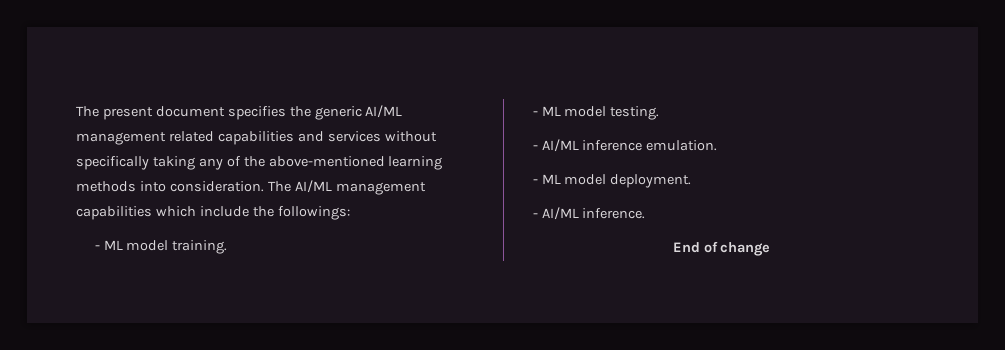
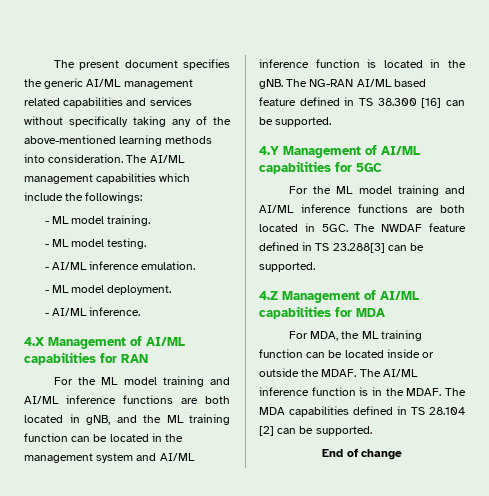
(646, 213) none -> [24,336,185,349] [24,352,148,365] [53,376,230,387] [24,395,230,404] [24,414,230,425] [24,433,184,442] [24,453,195,463] [259,59,466,68] [259,79,426,89] [259,97,465,108] [259,117,332,127] [259,145,420,158] [259,161,382,174] [288,185,465,196] [259,204,465,213] [259,223,466,232] [259,242,425,253] [259,262,315,272] [259,290,419,303] [259,306,385,319] [288,330,422,341] [259,349,435,358] [259,368,418,377] [259,387,466,396] [259,406,465,417] [259,426,372,436] // 4.X Management of AI/ML capabilities for RAN // For the ML model training and AI/ML inference functions are both located in gNB, and the ML training function can be located in the management system and AI/ML inference function is located in the gNB. The NG-RAN AI/ML based feature defined in TS 38.300 [16] can be supported. // 4.Y Management of AI/ML capabilities for 5GC // For the ML model training and AI/ML inference functions are both located in 5GC. The NWDAF feature defined in TS 23.288[3] can be supported. // 4.Z Management of AI/ML capabilities for MDA // For MDA, the ML training function can be located inside or outside the MDAF. The AI/ML inference function is in the MDAF. The MDA capabilities defined in TS 28.104 [2] can be supported.

